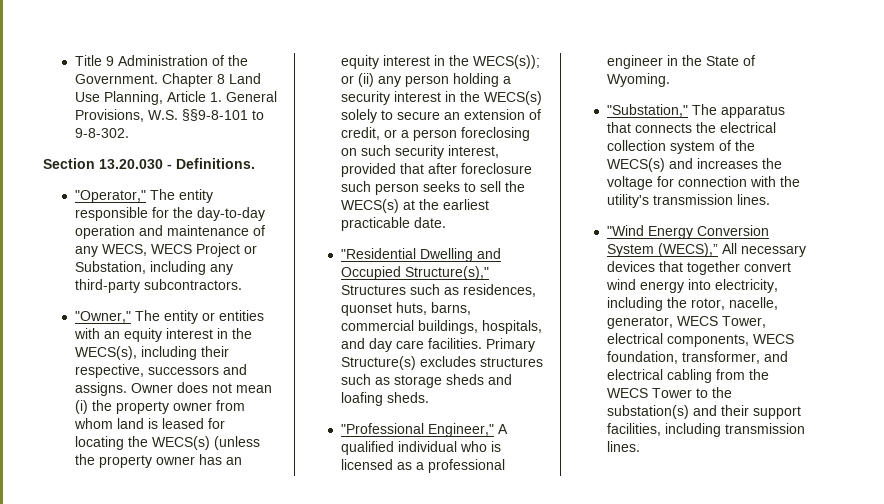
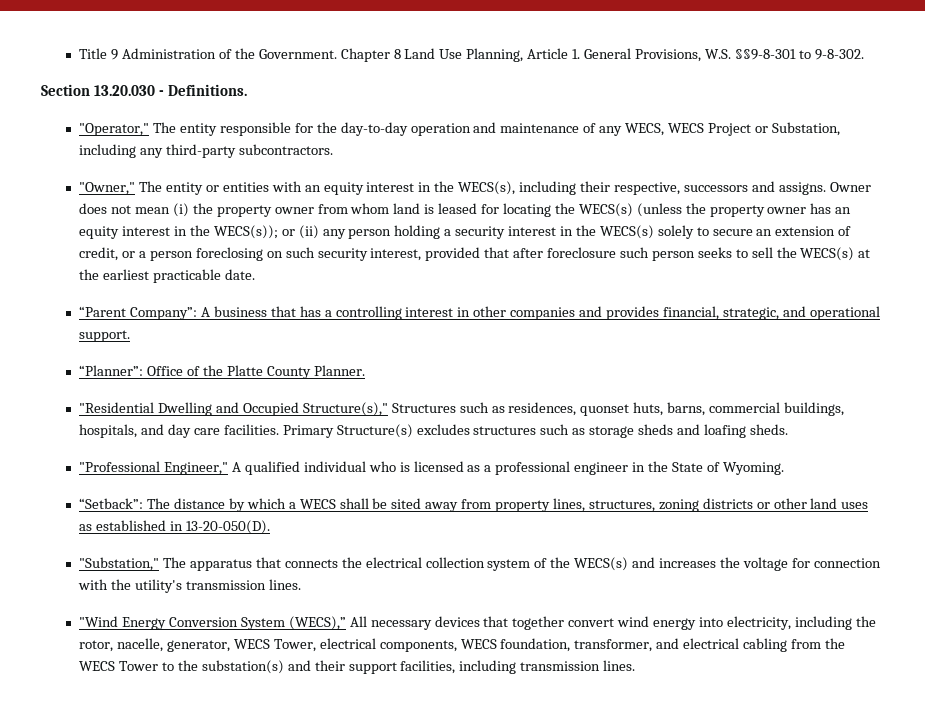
[182,109,249,121] §§9-8-101 -> [734,49,796,60] §§9-8-301
(447, 222) none -> [79,306,880,320] [79,330,131,342] [79,365,365,379] // “Parent Company”: A business that has a controlling interest in other companies and provides financial, strategic, and operational support. // “Planner”: Office of the Platte County Planner.
(671, 80) none -> [79,498,869,512] [79,520,270,534] // “Setback”: The distance by which a WECS shall be sited away from property lines, structures, zoning districts or other land uses as established in 13-20-050(D).

